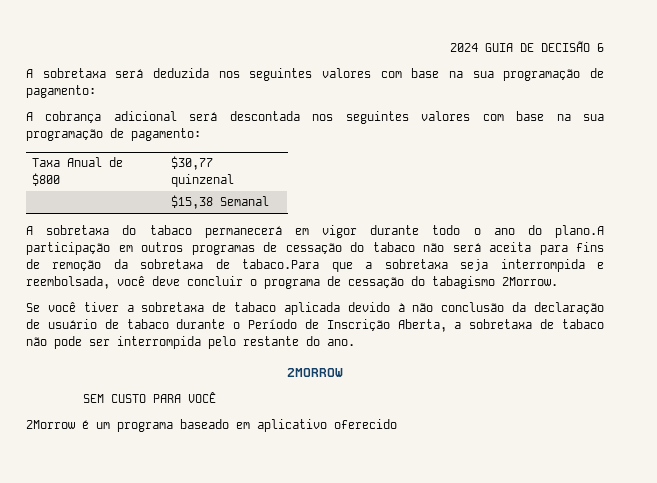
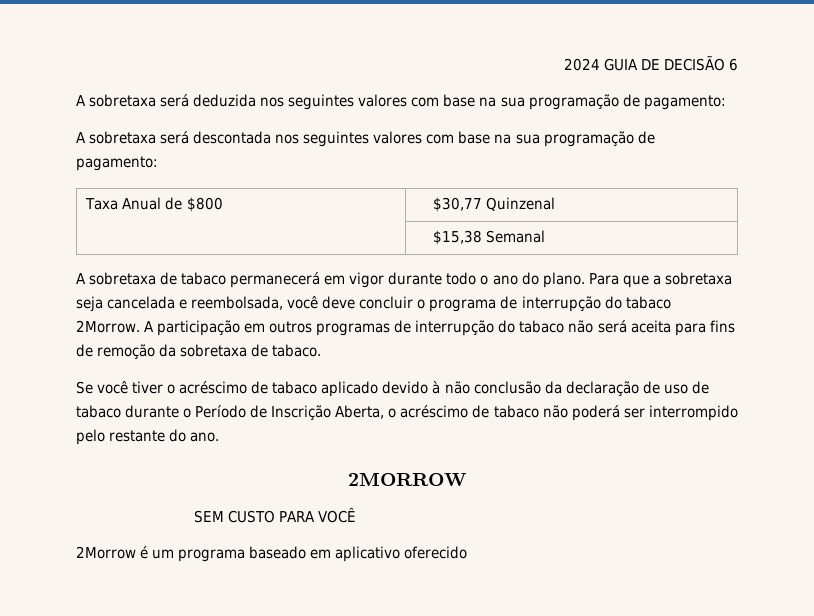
[45,111,177,123] cobrança adicional -> [89,131,157,144] sobretaxa
[170,174,234,187] quinzenal -> [486,197,556,211] Quinzenal
[122,225,137,235] do -> [160,272,178,285] de
[555,225,605,238] plano.A -> [542,272,732,288] [76,296,671,312] [76,320,155,333] plano. Para que a sobretaxa seja cancelada e reembolsada, você deve concluir o programa de interrupção do tabaco 2Morrow. A
[285,243,342,254] cessação -> [415,320,495,336] interrupção
[242,259,604,272] [26,276,558,289] tabaco.Para que a sobretaxa seja interrompida e reembolsada, você deve concluir o programa de cessação do tabagismo 2Morrow. -> [272,344,322,357] tabaco.
[126,302,340,315] a sobretaxa de tabaco aplicada -> [167,381,379,397] o acréscimo de tabaco aplicado
[47,319,97,329] usuário -> [663,384,688,394] uso
[454,319,533,329] a sobretaxa -> [388,405,469,418] o acréscimo
[54,336,201,349] pode ser interrompida -> [571,405,738,421] poderá ser interrompido

